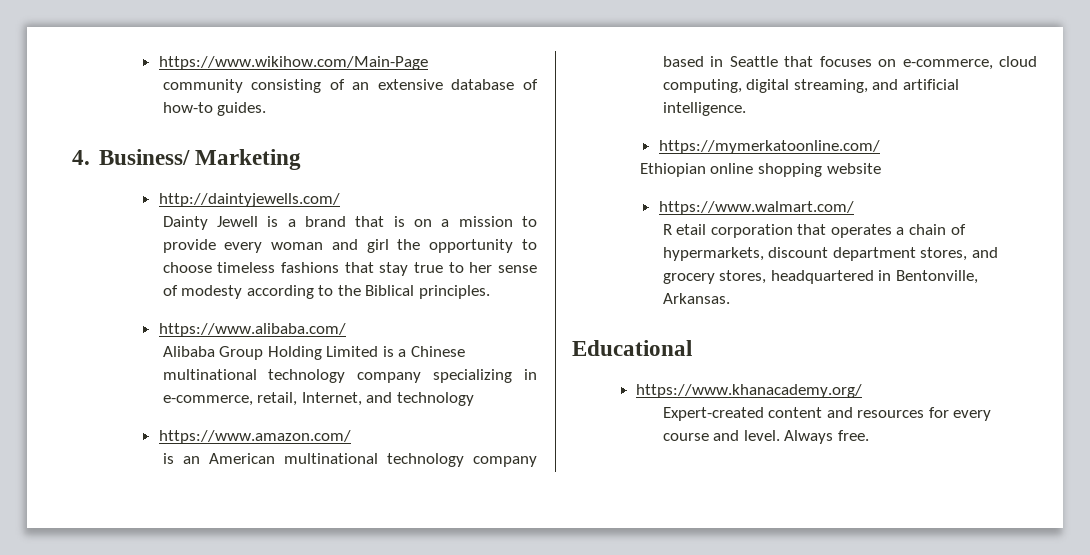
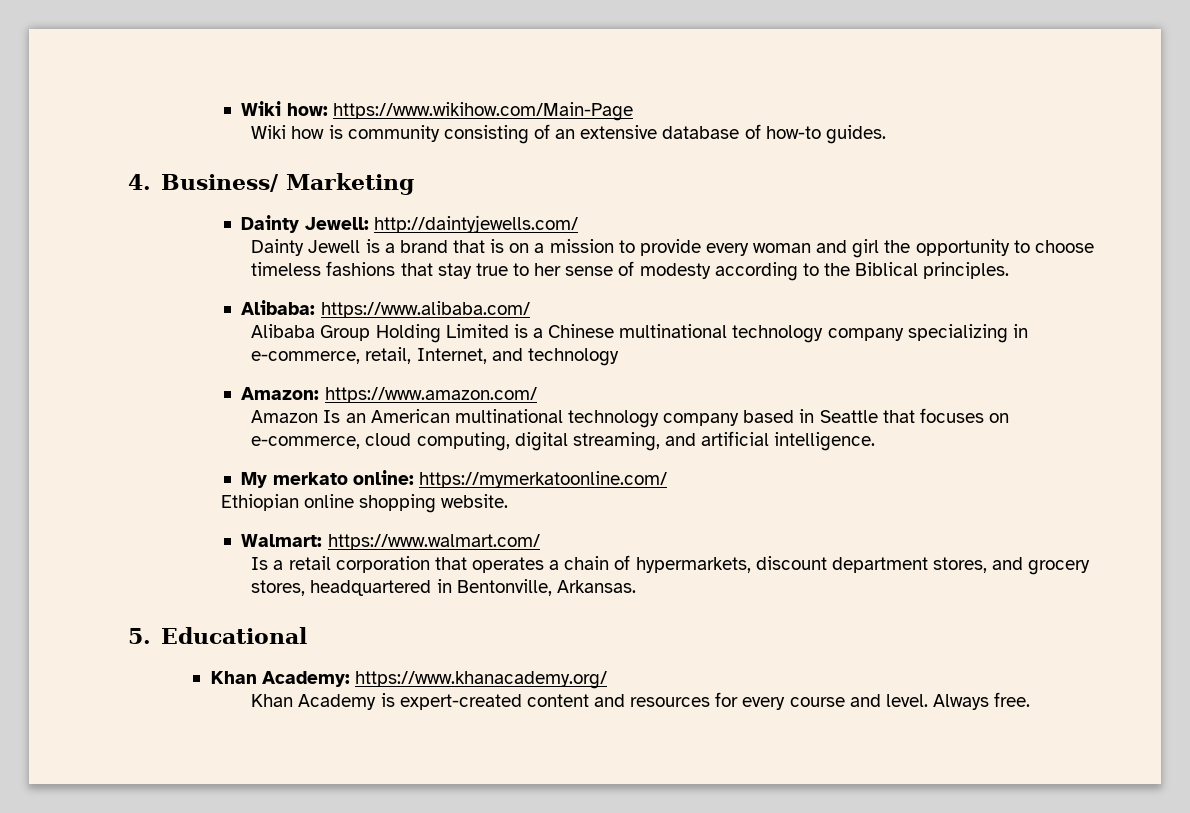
(158, 63) none -> [241,101,328,116] Wiki how:
(428, 63) none -> [251,125,343,139] Wiki how is
(301, 159) none -> [241,215,369,233] Dainty Jewell:
(491, 292) none -> [241,300,316,315] Alibaba:
(474, 399) none -> [241,387,320,400] Amazon:
[162,453,174,464] is -> [251,410,341,423] Amazon Is
(746, 109) none -> [241,470,414,488] My merkato online:
[826,163,881,174] website // -> [440,494,508,508] [241,534,323,547] website. // Walmart:
[662,224,707,235] R etail -> [251,556,331,570] Is a retail
(730, 298) none -> [128,628,151,644] 5.
(692, 348) none -> [210,671,350,687] Khan Academy:
[662,407,764,421] Expert-created -> [251,693,522,710] Khan Academy is expert-created

